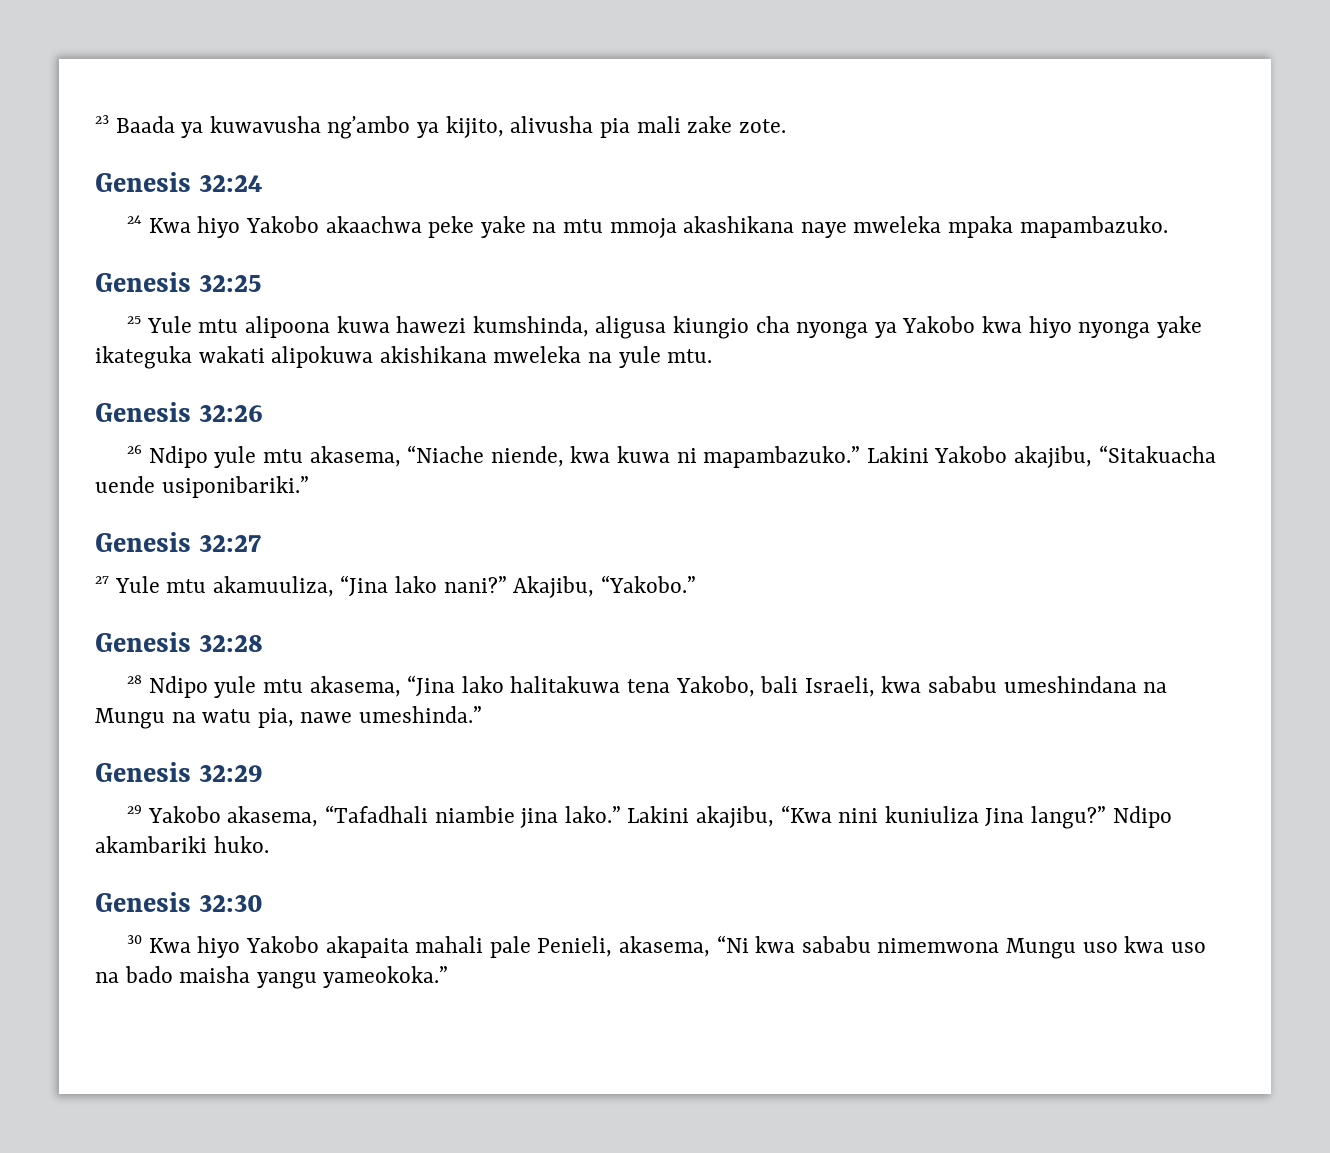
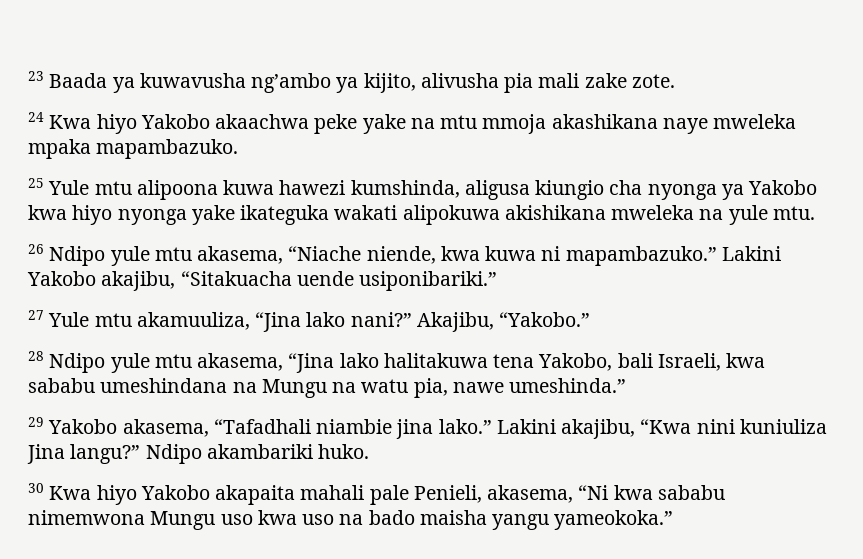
[95,172,263,192] // Genesis 32:24 -> (675, 81) none
[95,272,262,292] // Genesis 32:25 -> (239, 149) none
[95,402,264,422] // Genesis 32:26 -> (815, 213) none
[95,532,262,552] // Genesis 32:27 -> (498, 281) none
[95,632,264,652] // Genesis 32:28 -> (591, 319) none
[95,762,264,782] // Genesis 32:29 -> (627, 385) none
[95,892,264,912] // Genesis 32:30 -> (370, 451) none

